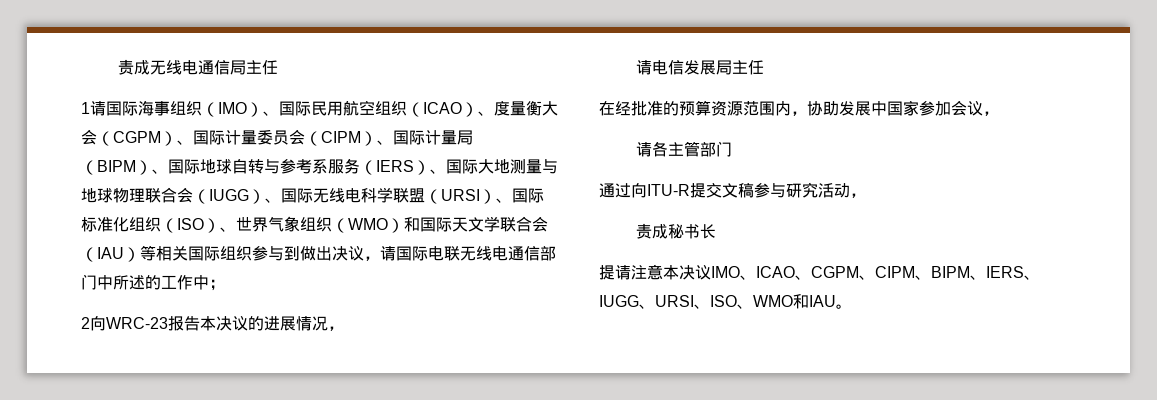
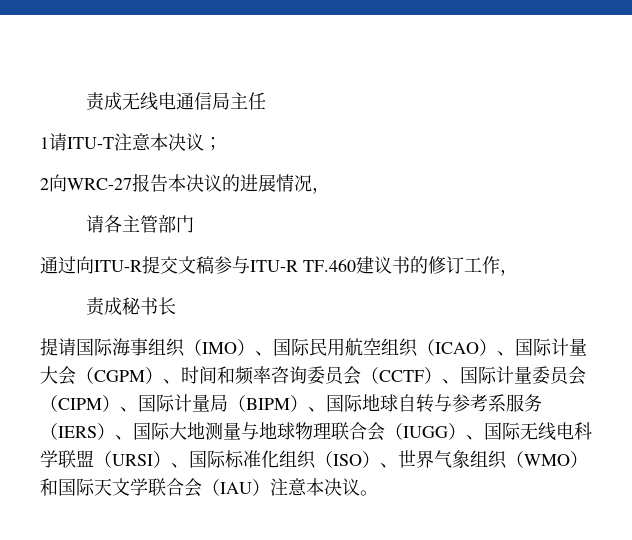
(106, 108) none -> [67,133,222,151] [40,173,330,194] [86,215,195,233] [40,256,518,276] [86,297,177,316] [40,338,76,356] ITU-T注意本决议； // 2向WRC-27报告本决议的进展情况， // 请各主管部门 // 通过向ITU-R提交文稿参与ITU-R TF.460建议书的修订工作， // 责成秘书长 // 提请
[494,101,542,116] 度量衡 -> [515,338,587,356] 国际计量
(193, 142) none -> [181,366,460,385] 时间和频率咨询委员会（CCTF）、
[140,245,556,261] [81,274,225,291] [81,316,344,331] [636,60,765,75] [599,100,999,116] [636,141,733,157] [599,182,866,198] [636,223,717,239] [599,264,1040,280] [599,294,836,309] 等相关国际组织参与到做出决议，请国际电联无线电通信部门中所述的工作中； // 2向WRC-23报告本决议的进展情况， // 请电信发展局主任 // 在经批准的预算资源范围内，协助发展中国家参加会议， // 请各主管部门 // 通过向ITU-R提交文稿参与研究活动， // 责成秘书长 // 提请注意本决议IMO、ICAO、CGPM、CIPM、BIPM、IERS、IUGG、URSI、ISO、WMO和IAU -> [270,478,360,496] 注意本决议

